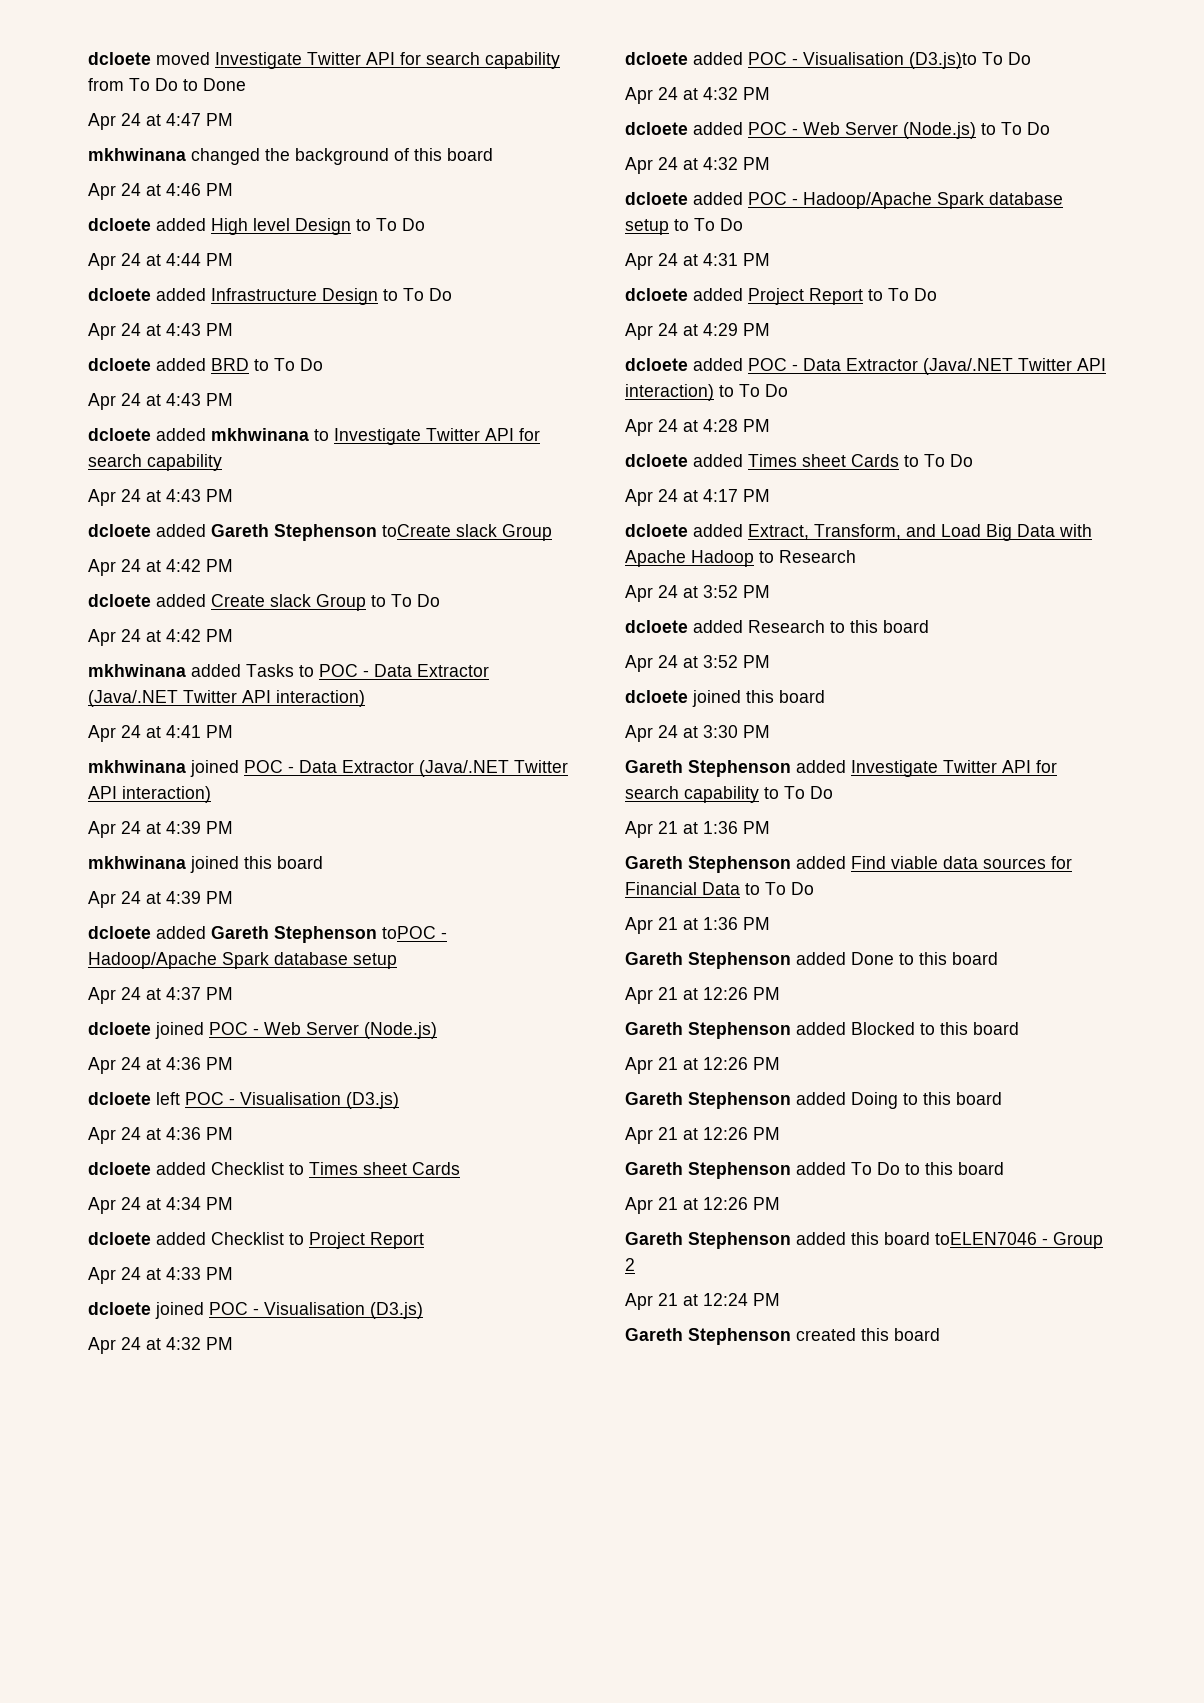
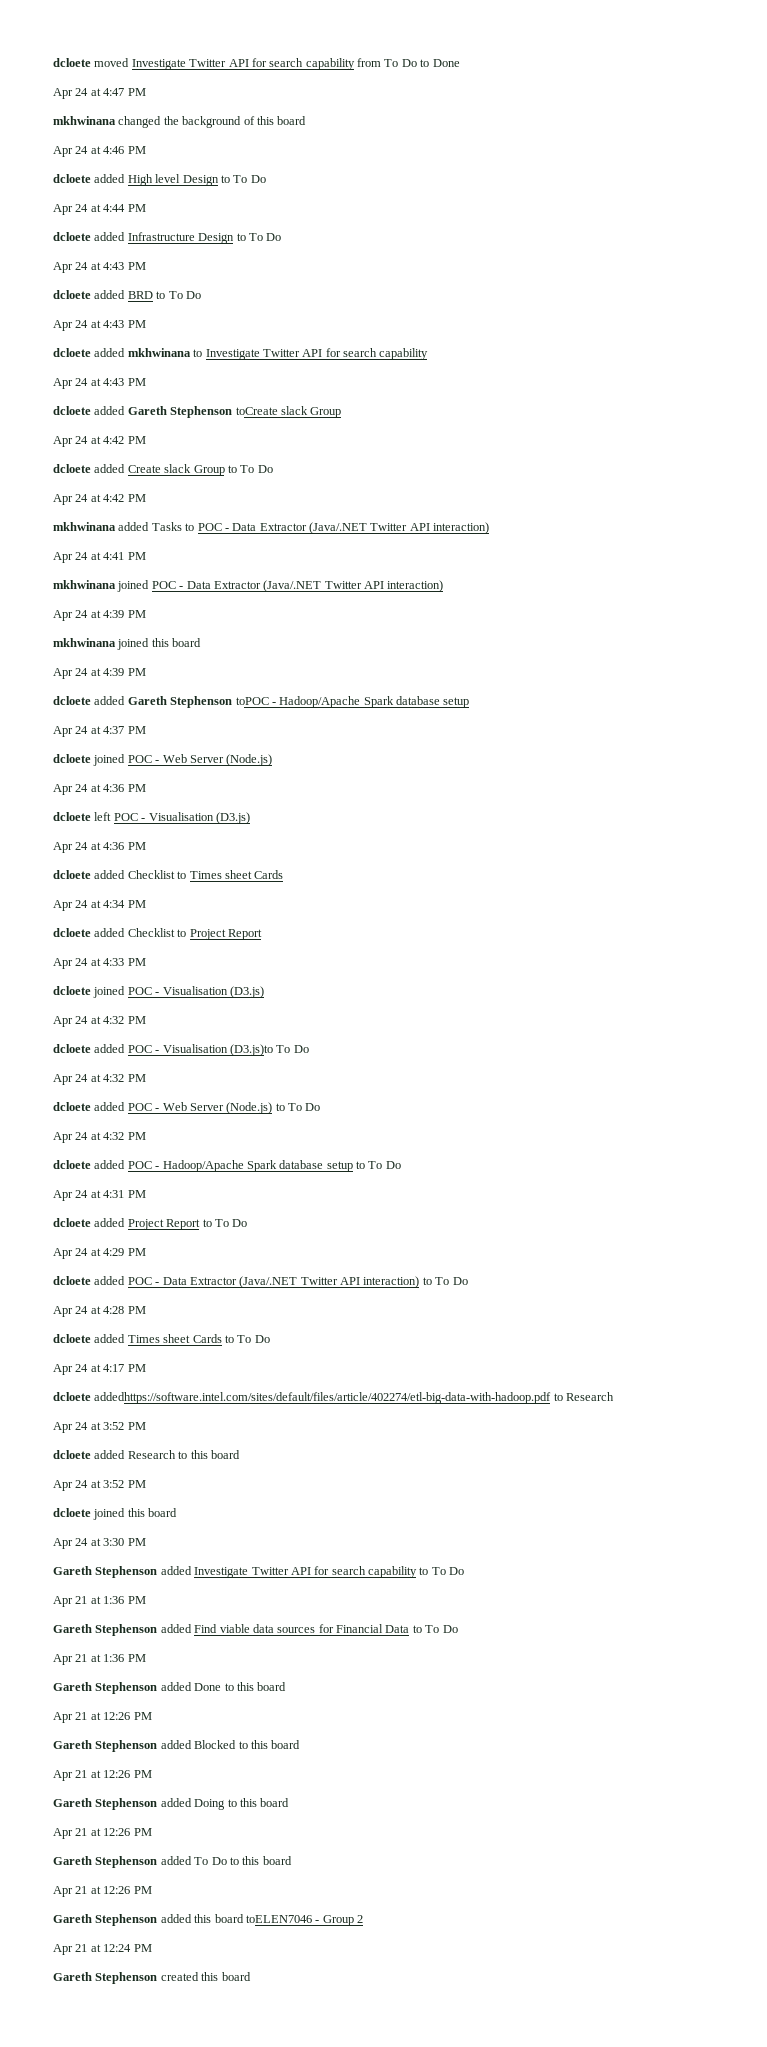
[693,524,1092,541] [625,550,754,567] added Extract, Transform, and Load Big Data with Apache Hadoop -> [94,1392,552,1404] addedhttps://software.intel.com/sites/default/files/article/402274/etl-big-data-with-hadoop.pdf

